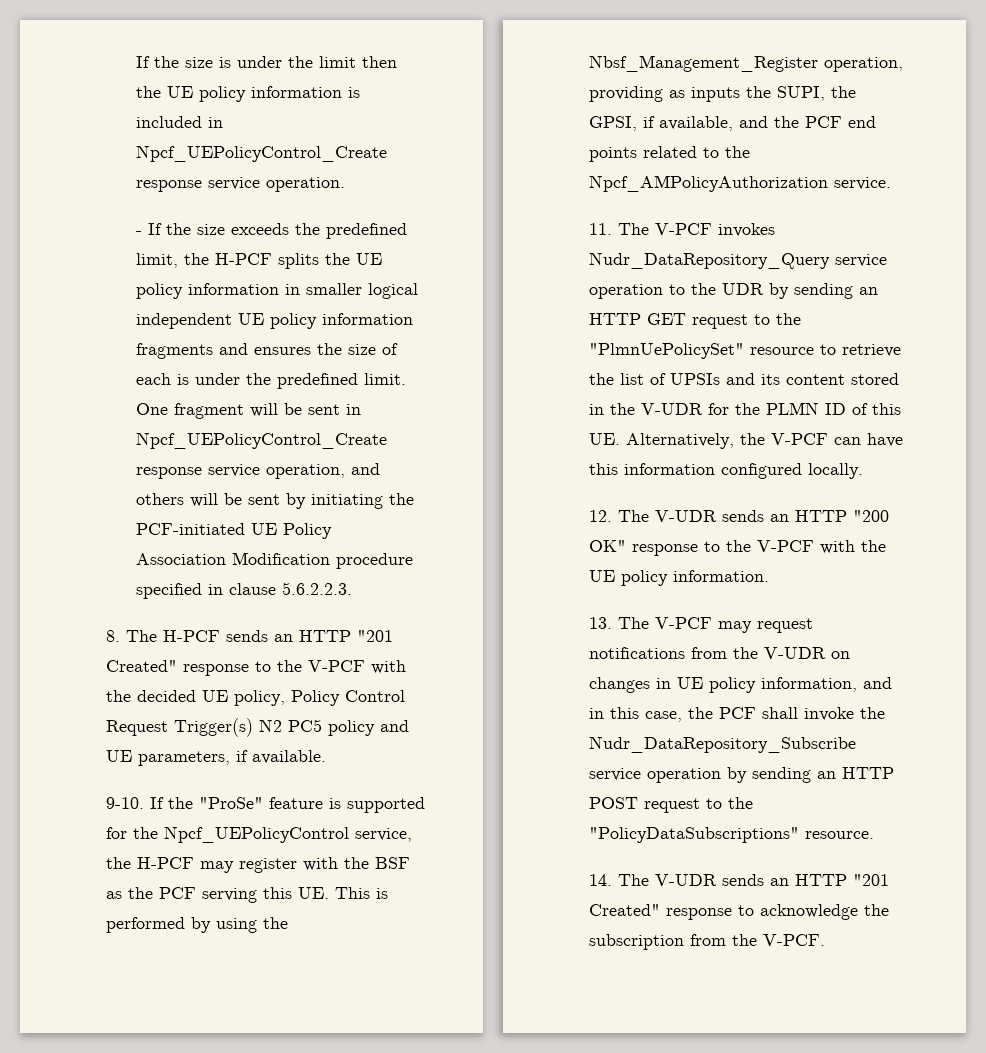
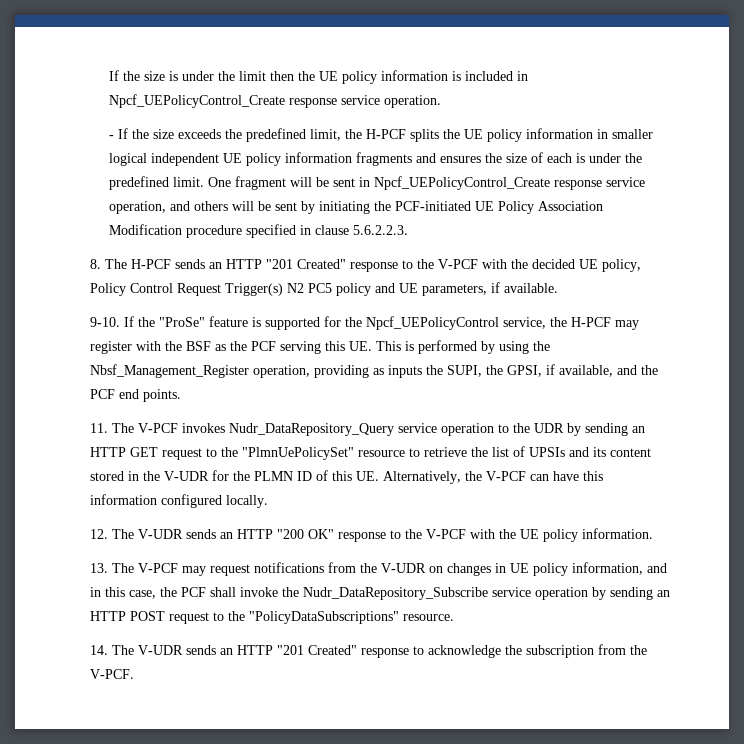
[589,146,751,162] [589,175,892,192] points related to the Npcf_AMPolicyAuthorization service. -> [142,389,181,402] points.

